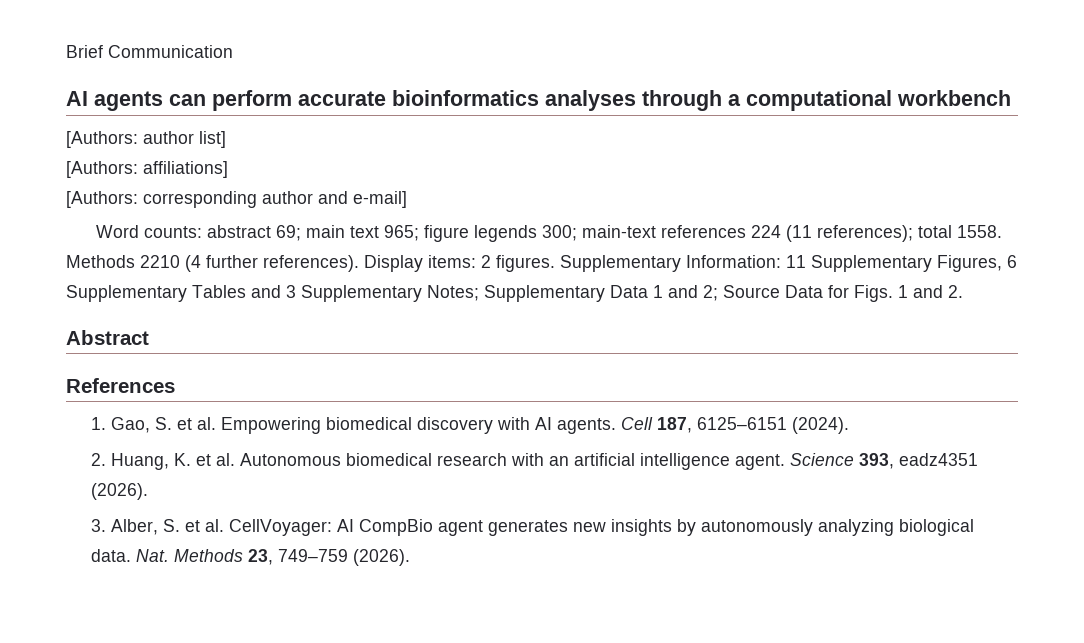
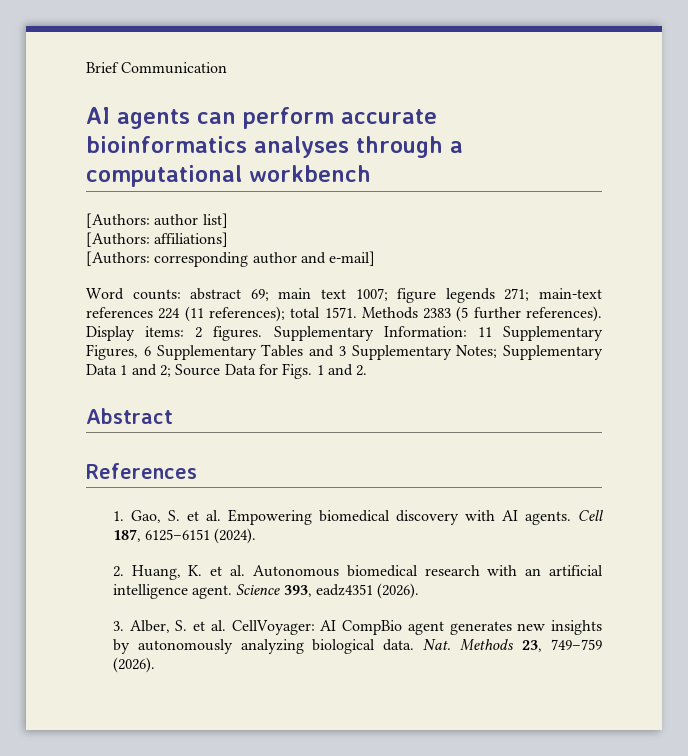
[384,225,420,241] 965; -> [355,288,388,301] 1007;
[542,225,578,241] 300; -> [504,288,530,301] 271;
[957,225,1003,238] [66,255,201,272] 1558. Methods 2210 (4 -> [324,306,469,322] 1571. Methods 2383 (5

